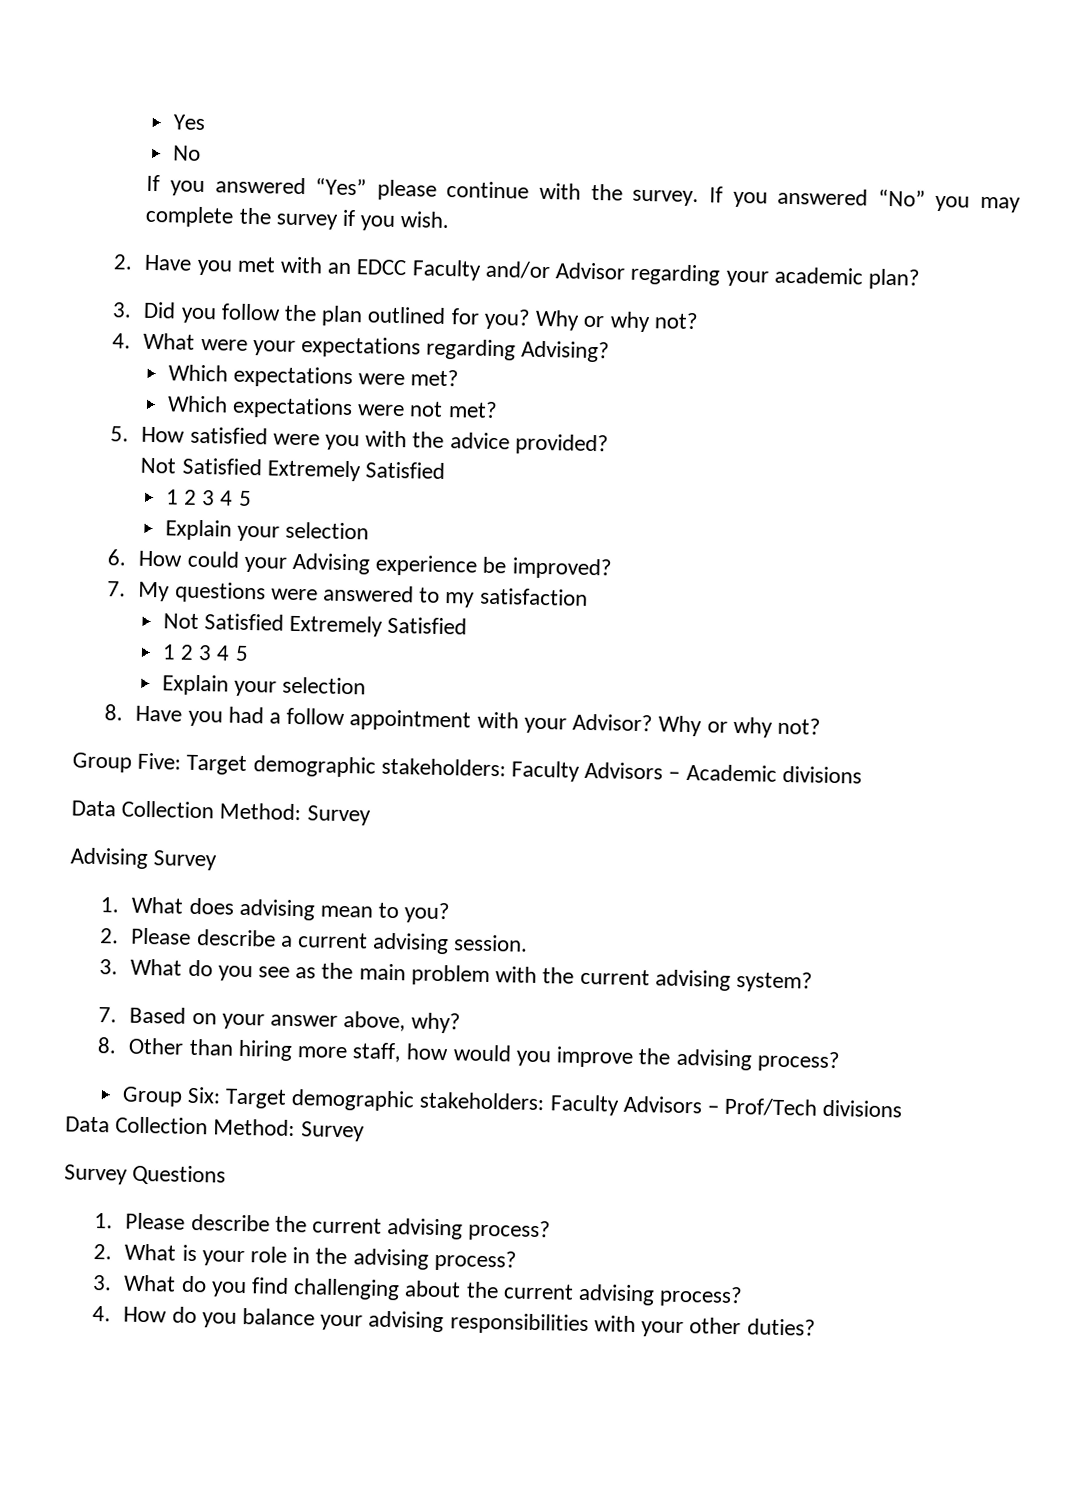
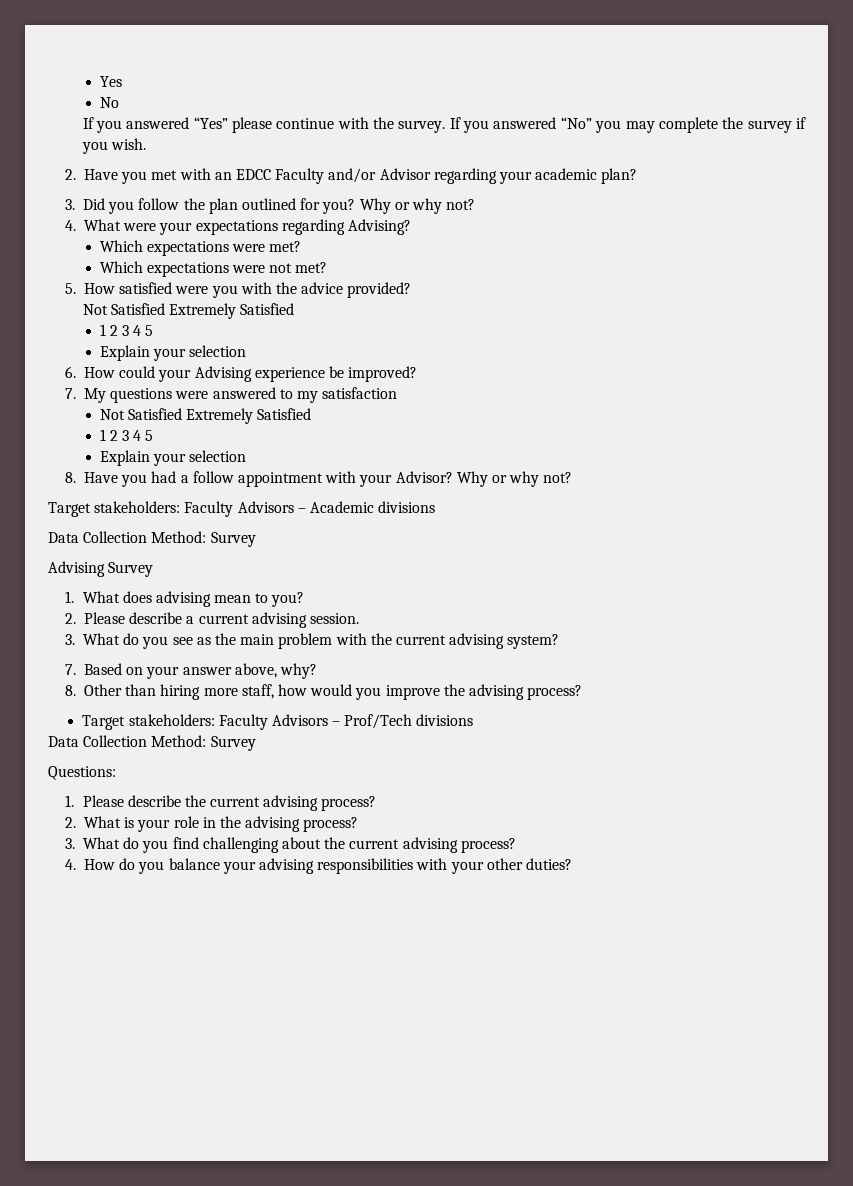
[72,752,376,778] Group Five: Target demographic -> [48,502,91,517] Target
[121,1086,416,1112] Group Six: Target demographic -> [82,715,126,730] Target
[64,1164,227,1186] Survey Questions -> [48,766,116,780] Questions:

